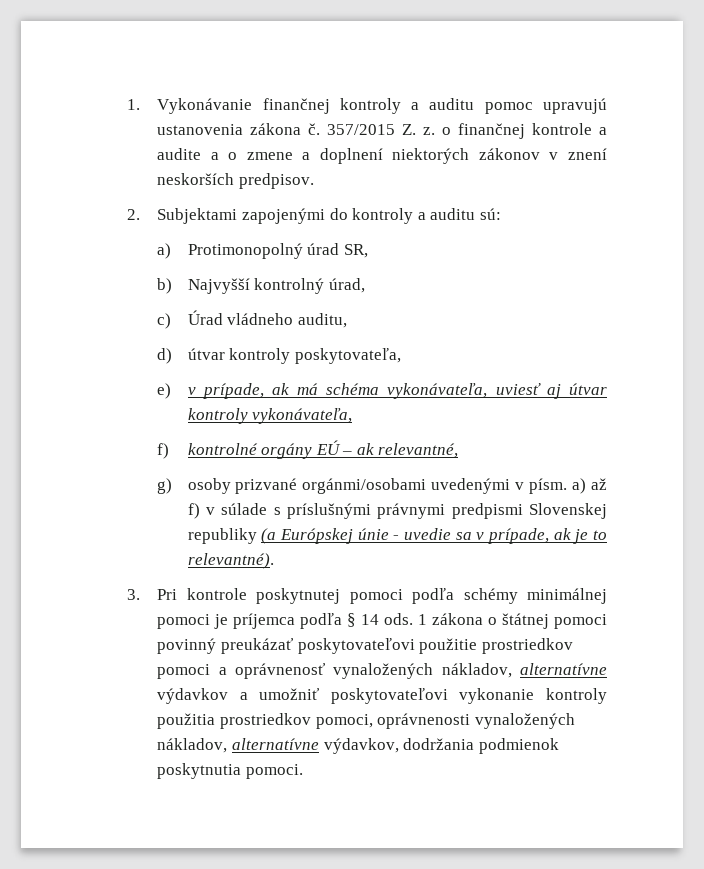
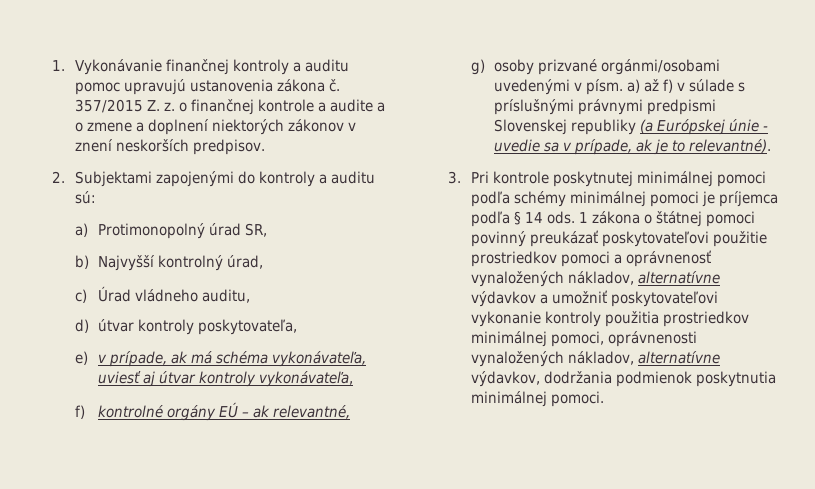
(341, 596) none -> [637,171,714,187] minimálnej
(311, 721) none -> [470,331,547,347] minimálnej
(242, 771) none -> [470,391,547,407] minimálnej

